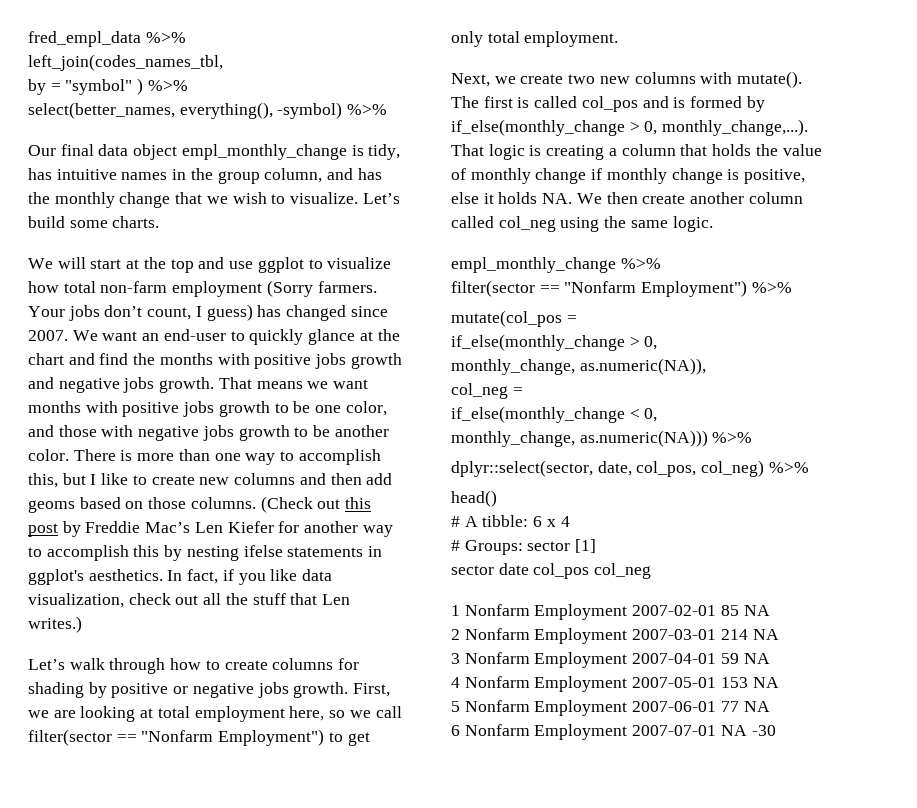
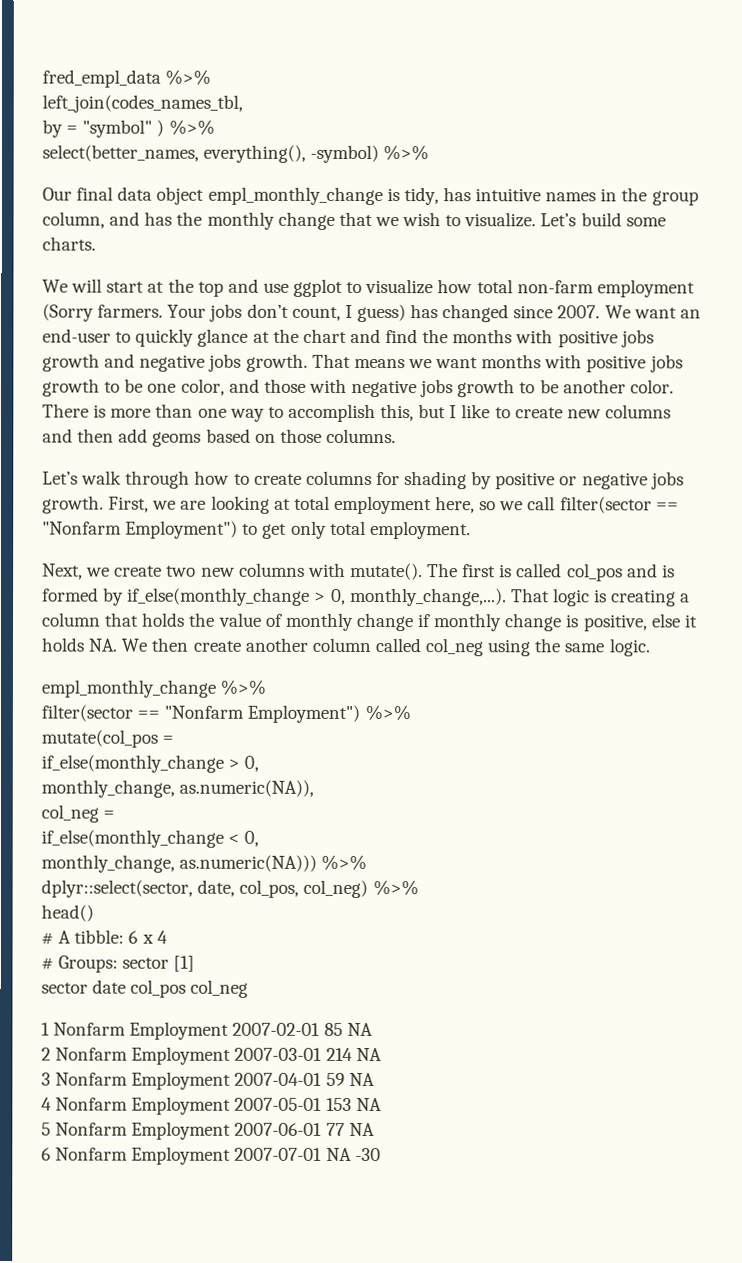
[260,496,372,513] [28,521,393,537] [28,545,383,561] [28,569,333,585] [28,593,351,608] [28,616,82,633] (Check out this post by Freddie Mac’s Len Kiefer for another way to accomplish this by nesting ifelse statements in ggplot's aesthetics. In fact, if you like data visualization, check out all the stuff that Len writes.) -> (396, 436) none

